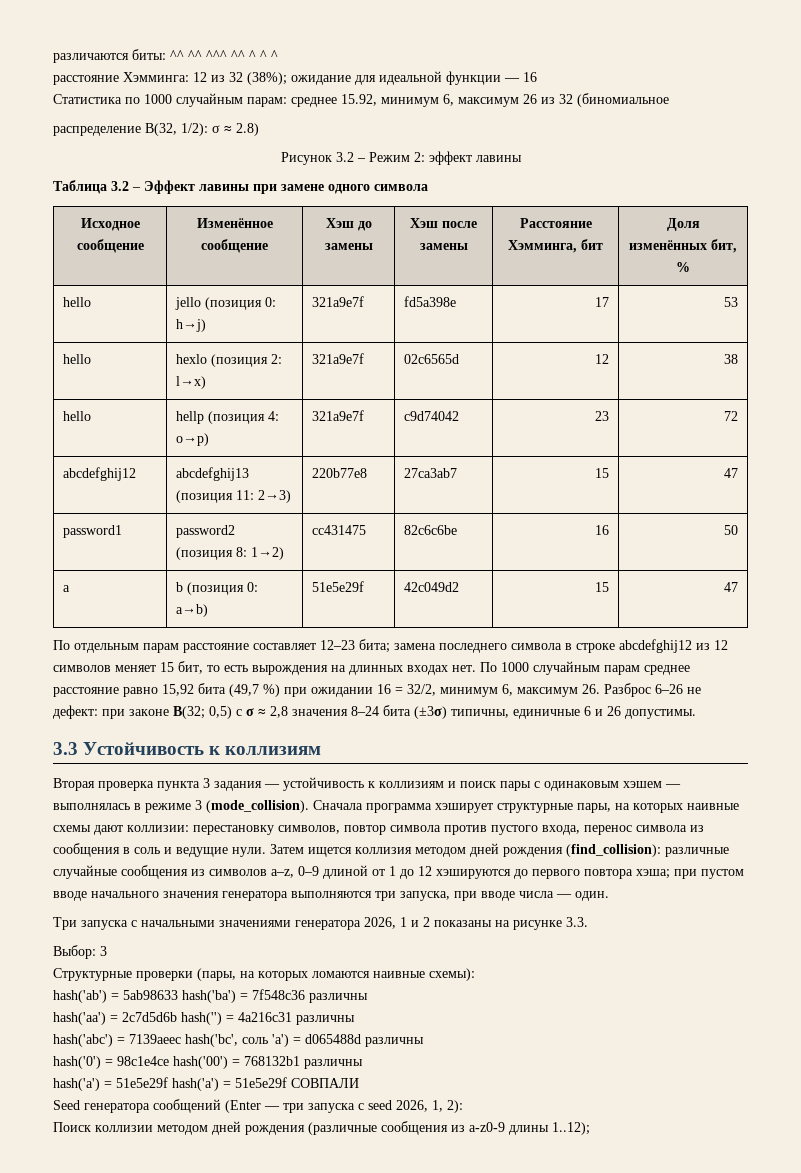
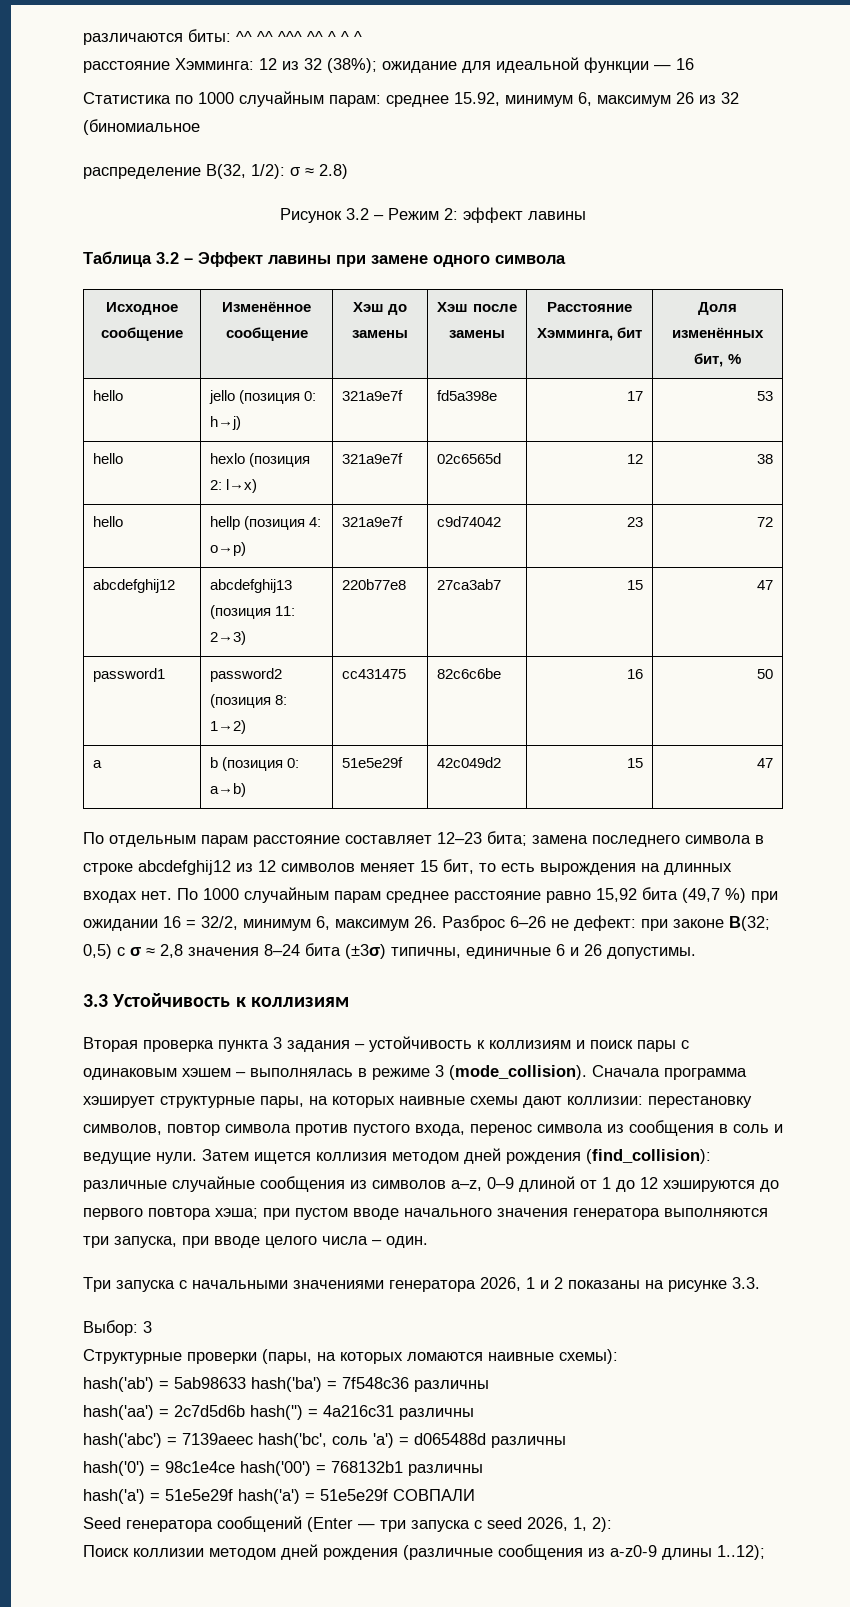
[264,784,280,788] — -> [355,1044,365,1049] –
[665,784,681,788] — -> [236,1072,246,1077] –
[519,891,572,898] числа — -> [265,1236,382,1248] целого числа –

